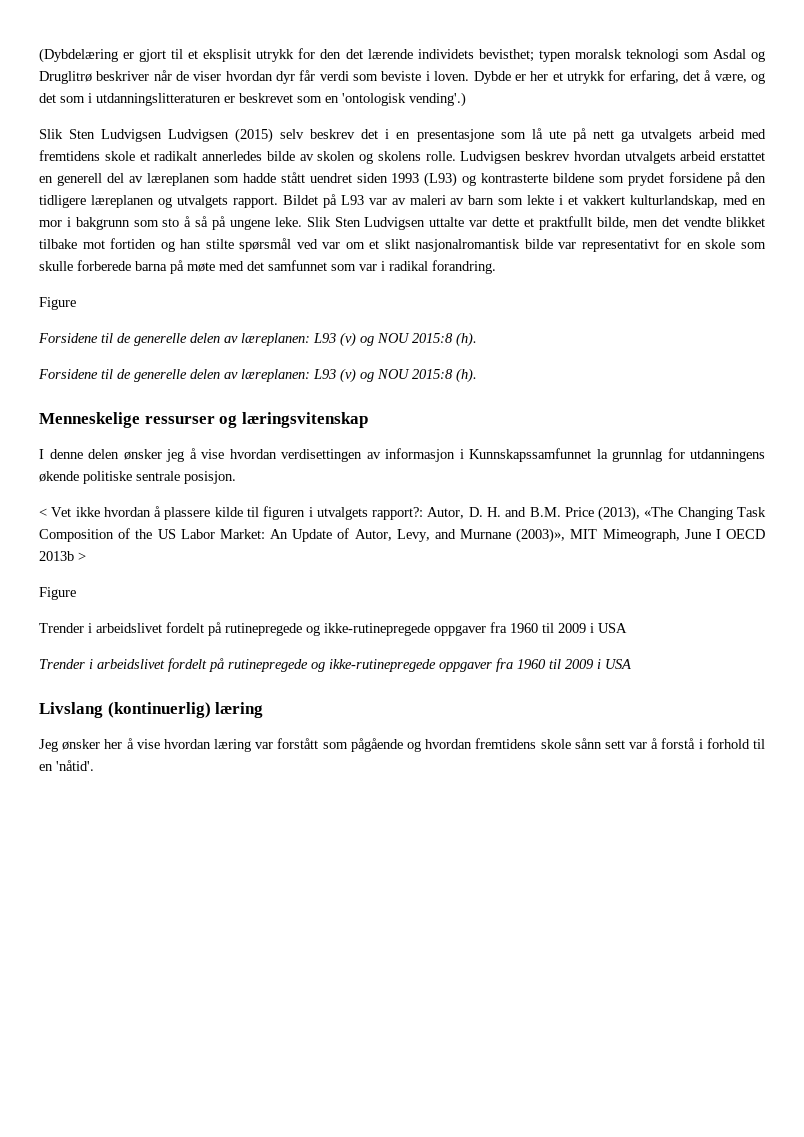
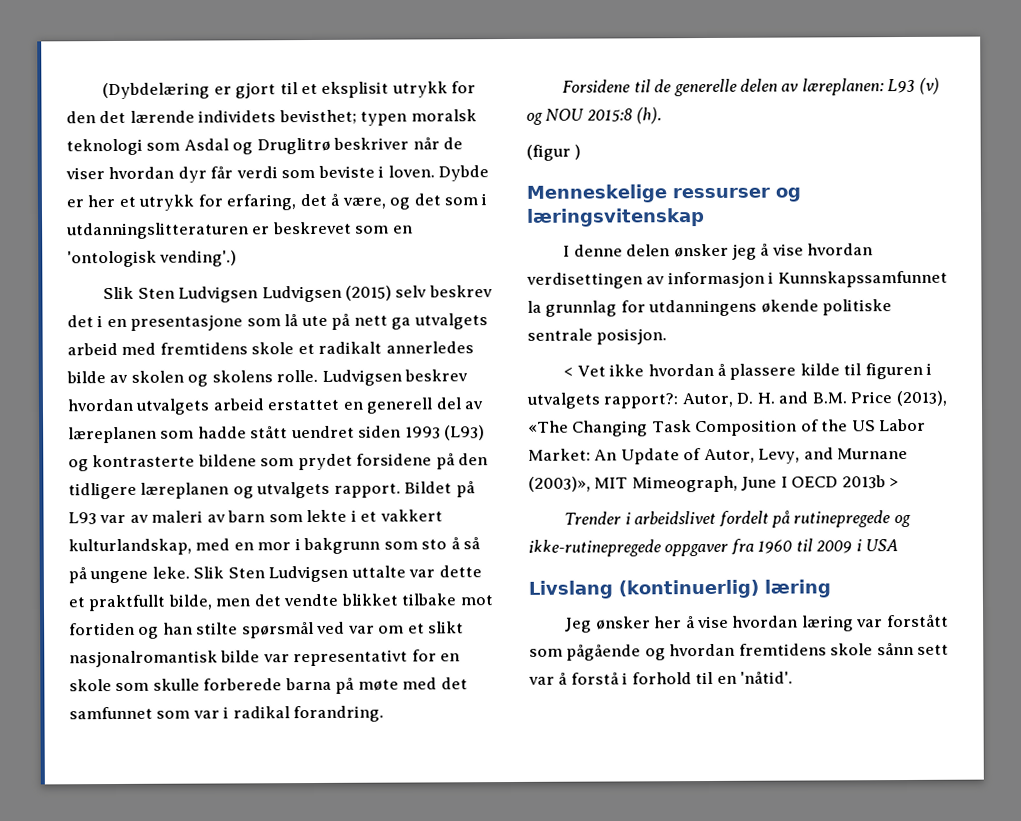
[39,297,76,310] // Figure -> (385, 714) none
[38,368,477,383] Forsidene til de generelle delen av læreplanen: L93 (v) og NOU 2015:8 (h). -> [526,144,582,161] (figur )
[39,587,76,600] [39,622,627,636] // Figure // Trender i arbeidslivet fordelt på rutinepregede og ikke-rutinepregede oppgaver fra 1960 til 2009 i USA -> (900, 483) none

